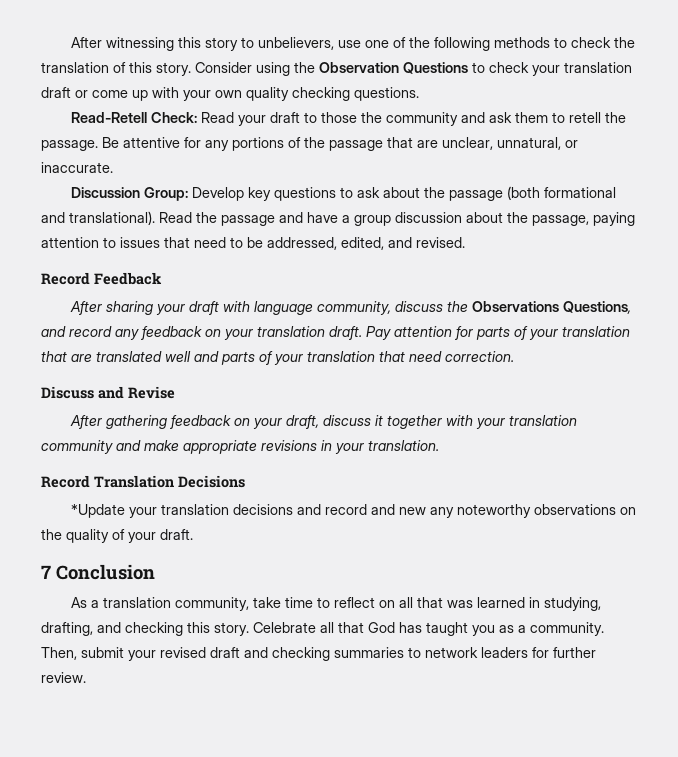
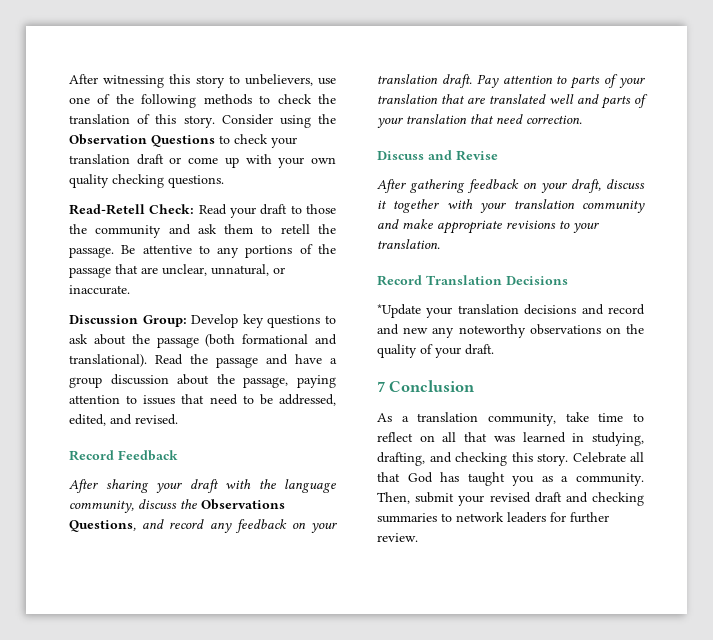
[184,137,201,148] for -> [198,245,210,254] to
(250, 306) none -> [258,479,276,489] the
[455,326,473,340] for -> [556,76,568,84] to
[321,440,332,451] in -> [559,221,570,229] to

